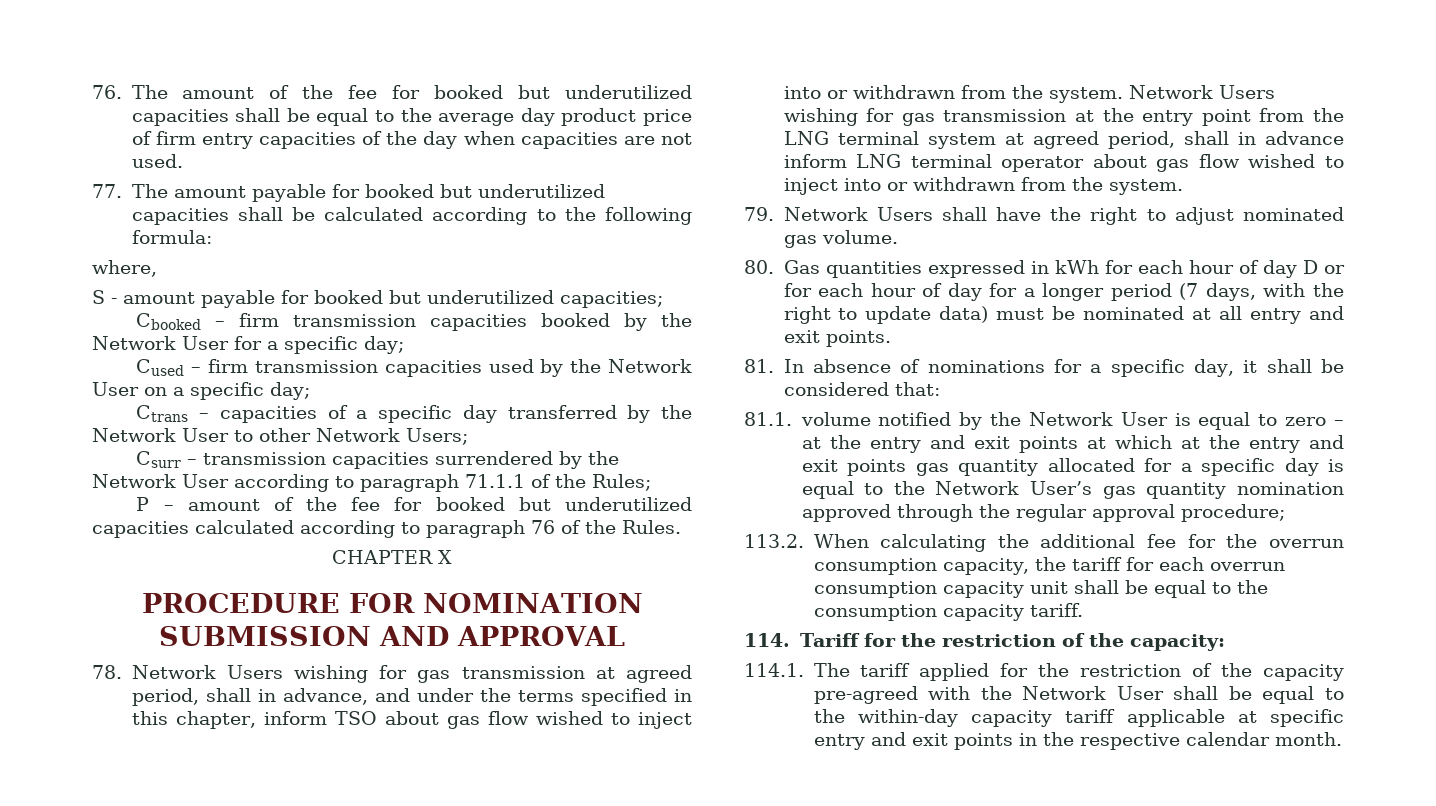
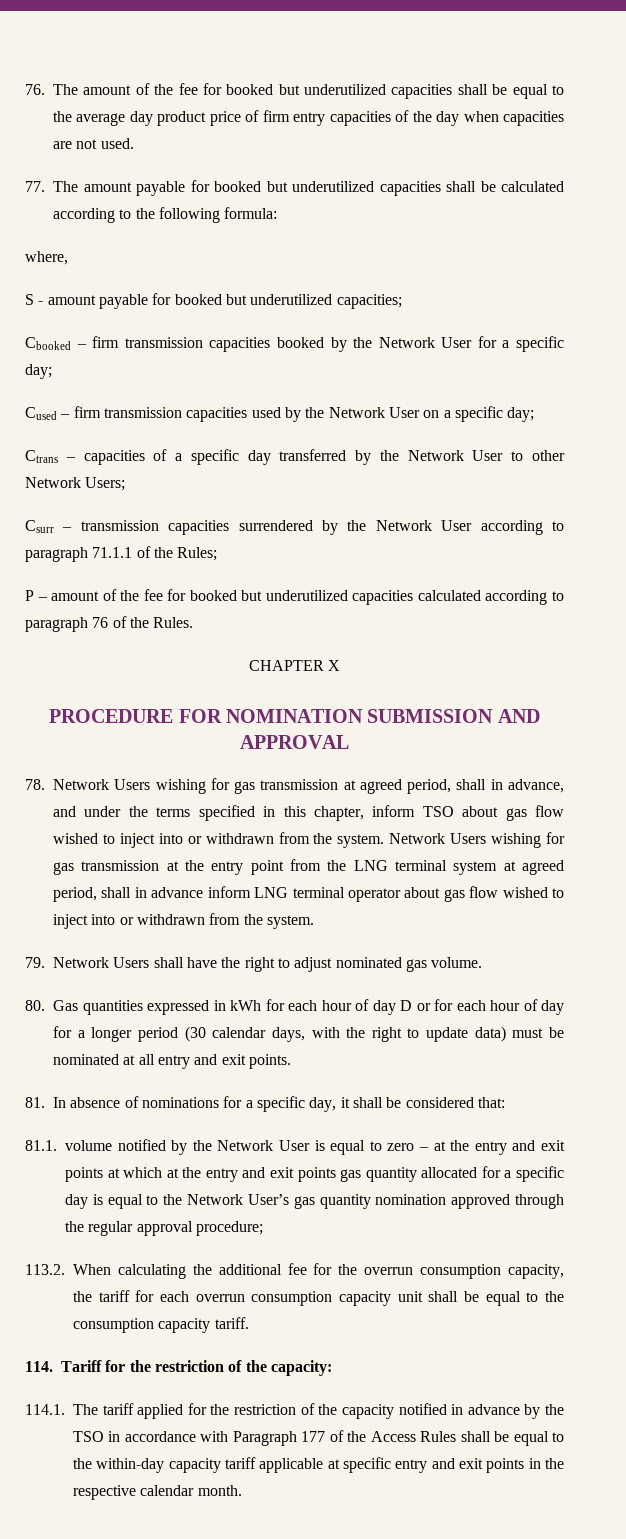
[1179,283,1199,300] (7 -> [184,1026,267,1042] (30 calendar
[813,686,1164,704] pre-agreed with the Network User -> [398,1403,565,1419] [73,1430,457,1446] notified in advance by the TSO in accordance with Paragraph 177 of the Access Rules

